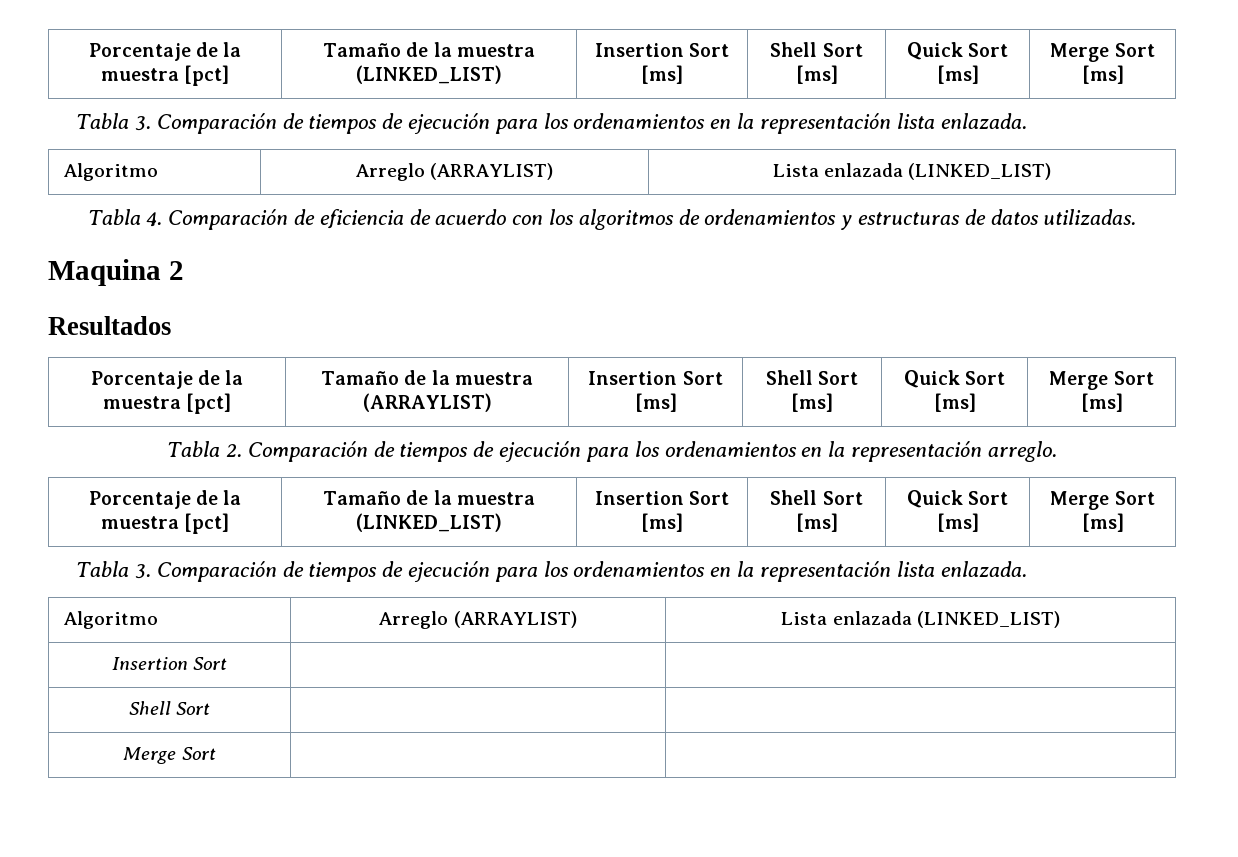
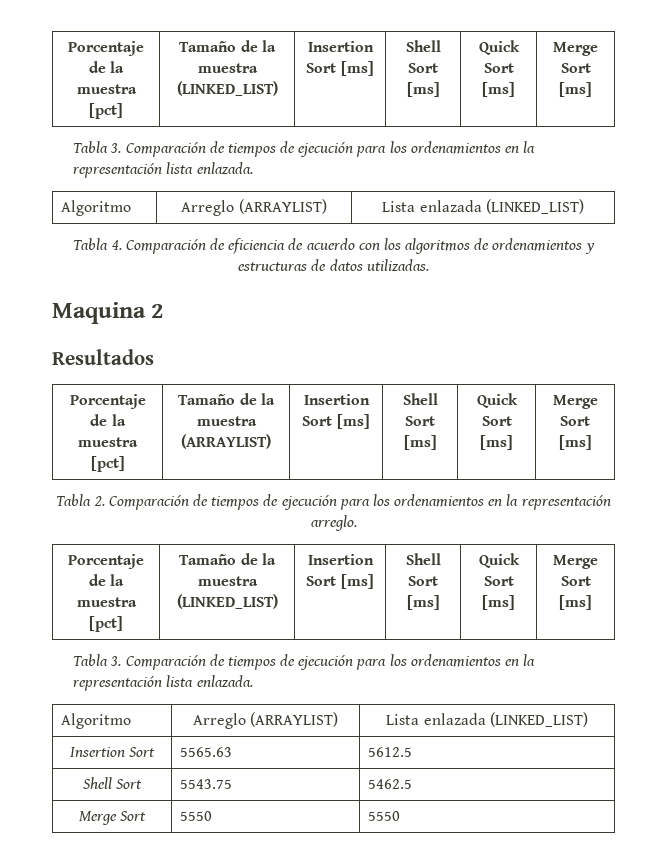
(228, 663) | -> [180,747,233,757] [368,747,413,757] 5565.63 | 5612.5
(211, 708) | -> [180,779,233,789] [368,779,413,789] 5543.75 | 5462.5
(216, 753) | -> [180,811,213,821] [368,811,401,821] 5550 | 5550

